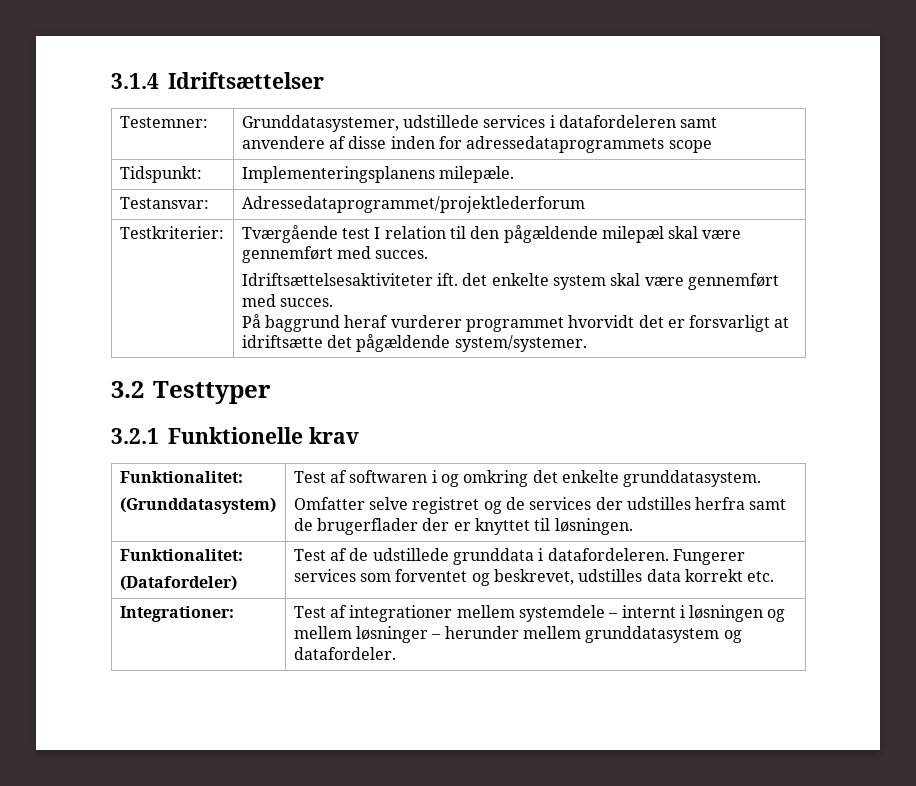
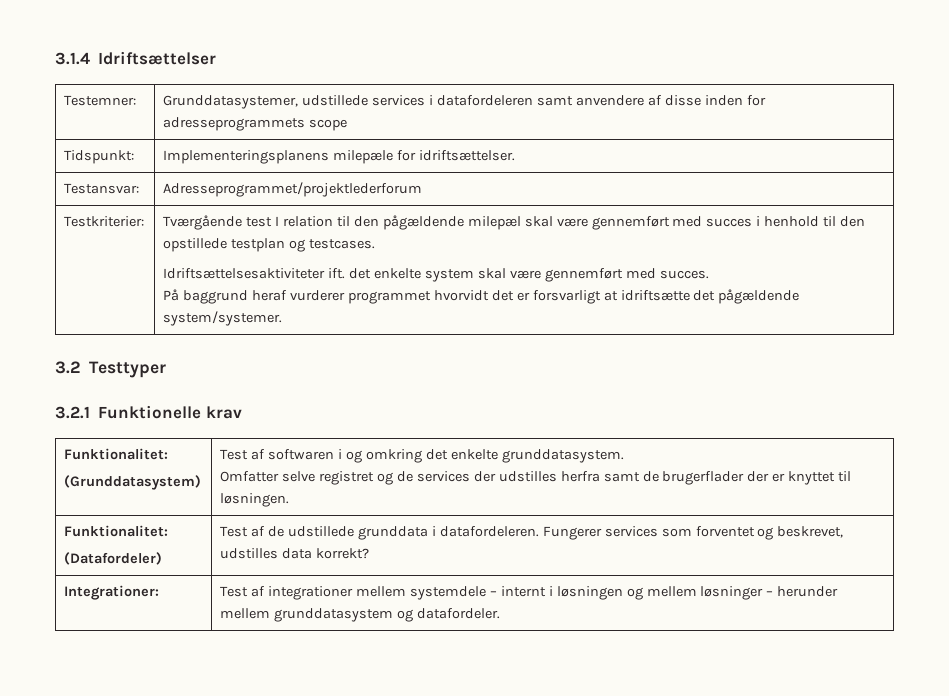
[466,136,665,153] adressedataprogrammets -> [163,117,306,131] adresseprogrammets
[438,166,514,183] milepæle. -> [333,150,516,164] milepæle for idriftsættelser.
[241,196,585,213] Adressedataprogrammet/projektlederforum -> [163,182,423,197] Adresseprogrammet/projektlederforum
[375,250,429,259] succes. -> [706,216,866,227] [163,238,376,252] succes i henhold til den opstillede testplan og testcases.
[684,569,775,582] korrekt etc. -> [316,548,370,559] korrekt?

